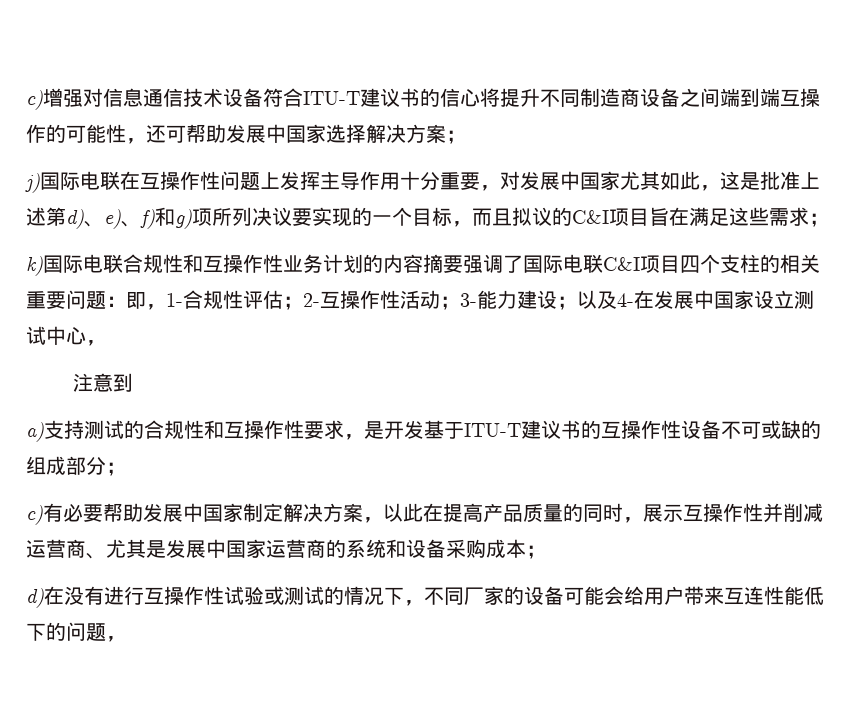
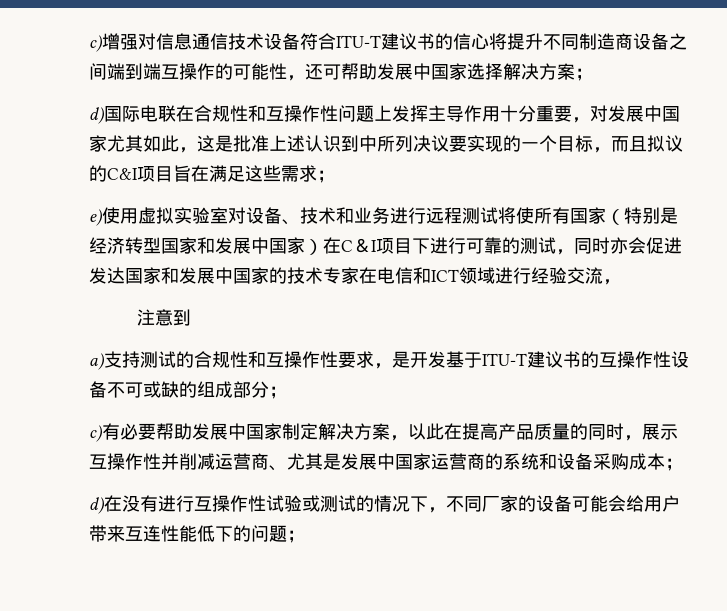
[25,173,40,193] j) -> [89,107,104,124] d)
(140, 180) none -> [194,105,266,122] 合规性和
[46,207,212,229] 第d)、e)、f)和g)项 -> [305,135,377,152] 认识到中
[26,254,820,276] [26,290,814,310] [26,326,86,345] k)国际电联合规性和互操作性业务计划的内容摘要强调了国际电联C&I项目四个支柱的相关重要问题：即，1-合规性评估；2-互操作性活动；3-能力建设；以及4-在发展中国家设立测试中心 -> [89,207,678,226] [89,237,682,255] [89,267,603,284] e)使用虚拟实验室对设备、技术和业务进行远程测试将使所有国家（特别是经济转型国家和发展中国家）在C＆I项目下进行可靠的测试，同时亦会促进发达国家和发展中国家的技术专家在电信和ICT领域进行经验交流
[106,636,126,642] ， -> [287,530,305,543] ；

